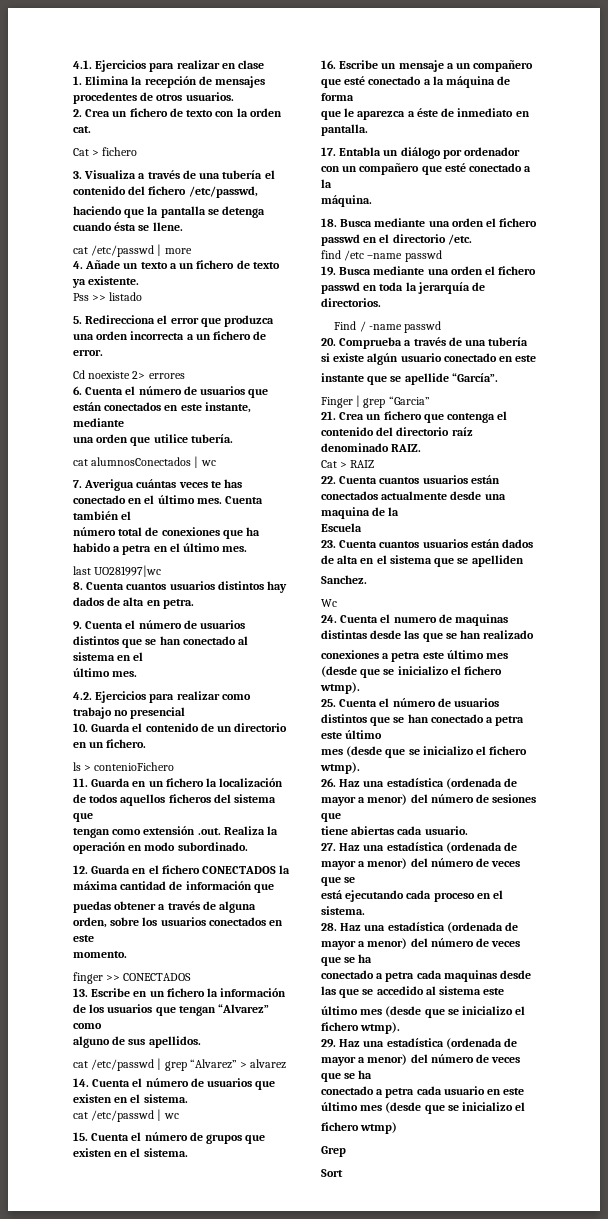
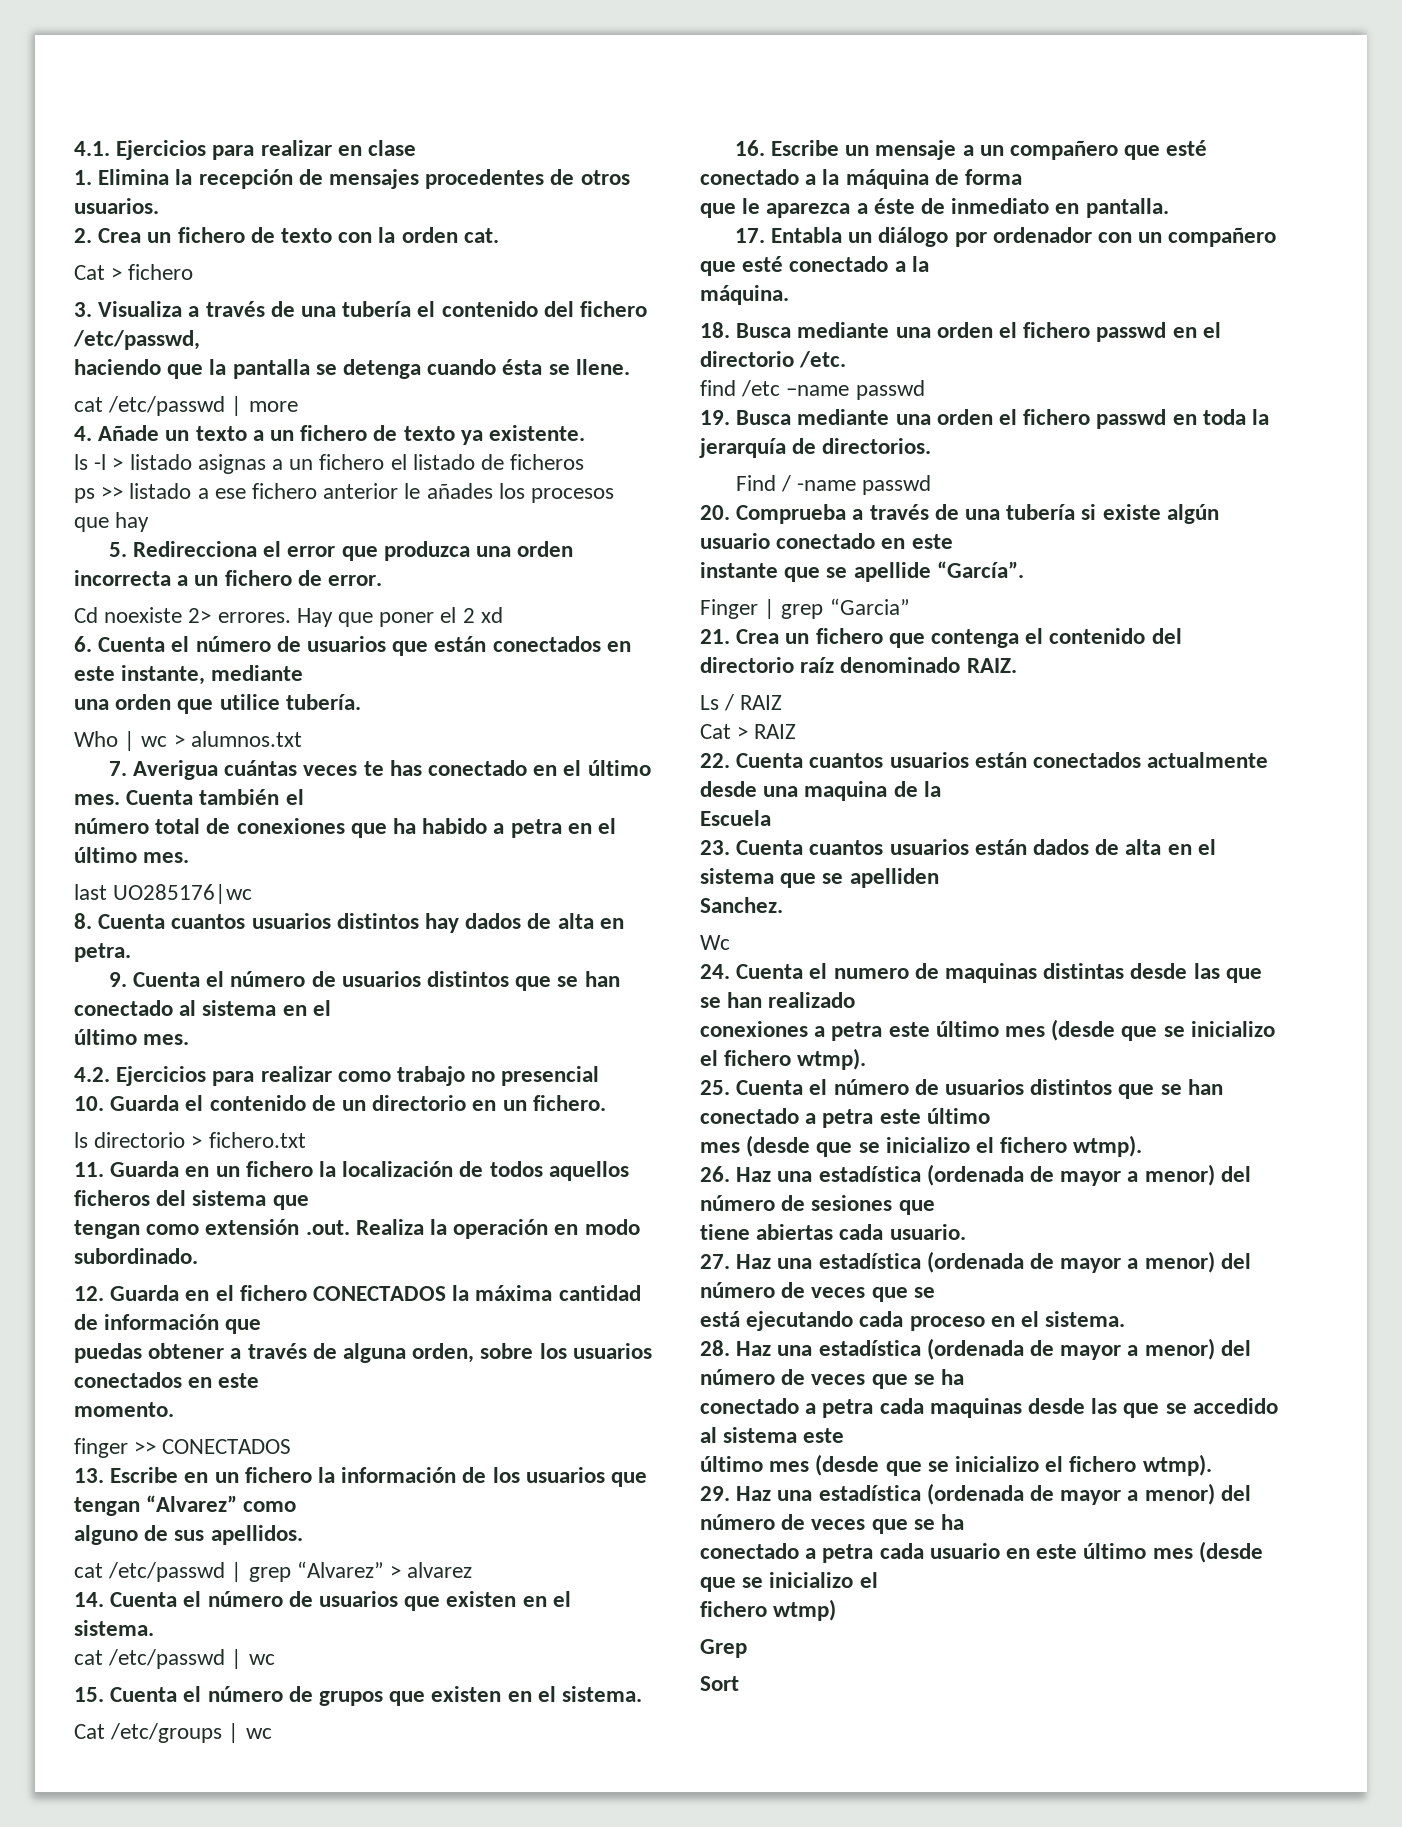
[73,292,143,301] Pss >> listado -> [74,454,585,474] [74,483,615,503] [74,512,150,532] ls -l > listado asignas a un fichero el listado de ficheros // ps >> listado a ese fichero anterior le añades los procesos que hay
[148,373,185,379] errores -> [217,607,503,627] errores. Hay que poner el 2 xd
[73,456,216,468] cat alumnosConectados | wc -> [74,731,302,751] Who | wc > alumnos.txt
[94,565,162,577] UO281997|wc -> [113,884,253,904] UO285176|wc
[84,762,175,771] > contenioFichero -> [94,1132,306,1148] directorio > fichero.txt
(188, 1152) none -> [74,1723,272,1743] // Cat /etc/groups | wc
(422, 448) none -> [700,694,783,711] // Ls / RAIZ

